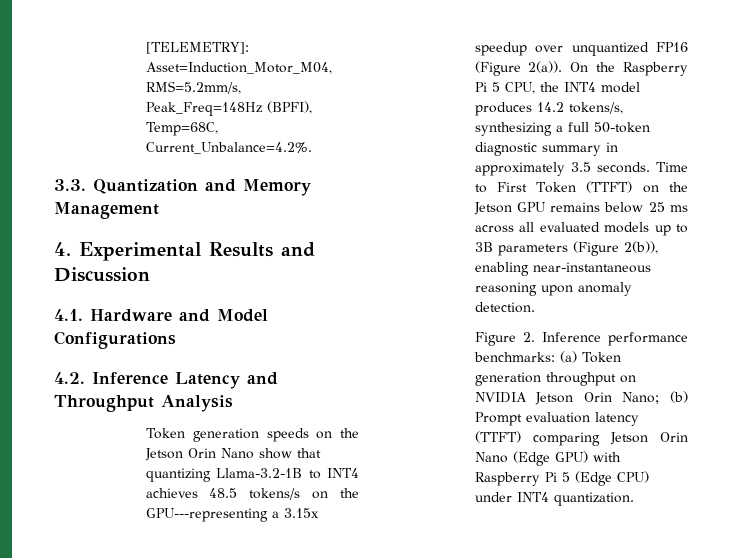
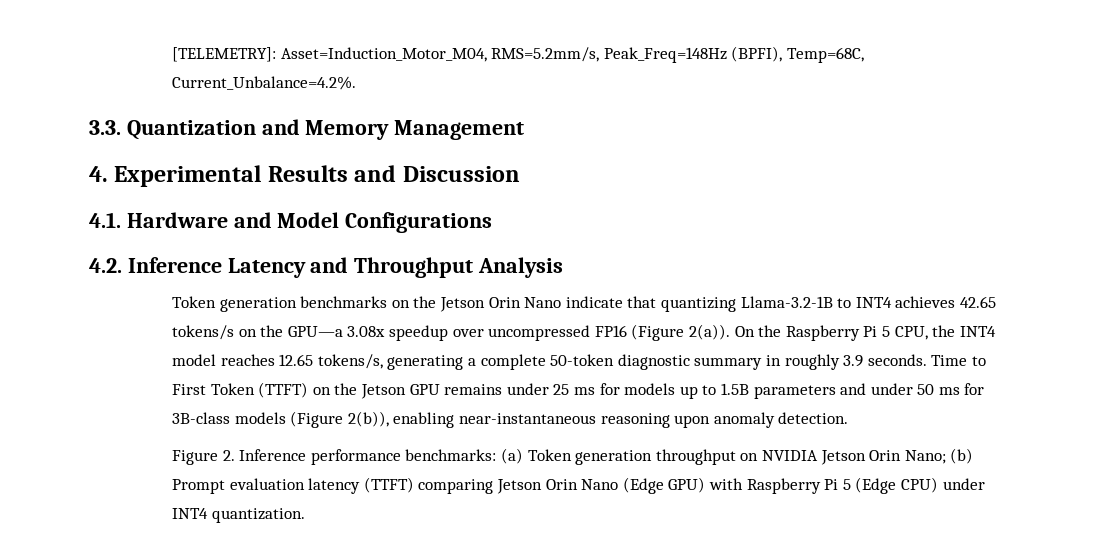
[266,428,309,442] speeds -> [300,296,388,308] benchmarks
[258,448,292,459] show -> [565,296,623,308] indicate
[209,488,238,498] 48.5 -> [959,296,996,308] 42.65
[145,508,319,522] GPU---representing a 3.15x -> [287,326,386,337] GPU—a 3.08x
[571,42,649,56] unquantized -> [488,325,591,341] uncompressed
[474,102,623,116] [474,122,589,136] produces 14.2 tokens/s, synthesizing a full -> [220,354,546,370] reaches 12.65 tokens/s, generating a complete
[474,162,591,176] approximately 3.5 -> [784,354,864,370] roughly 3.9
[604,202,644,213] below -> [506,383,549,395] under
[474,222,688,236] [474,242,568,256] across all evaluated models up to 3B parameters -> [599,383,985,399] [172,412,286,424] for models up to 1.5B parameters and under 50 ms for 3B-class models

